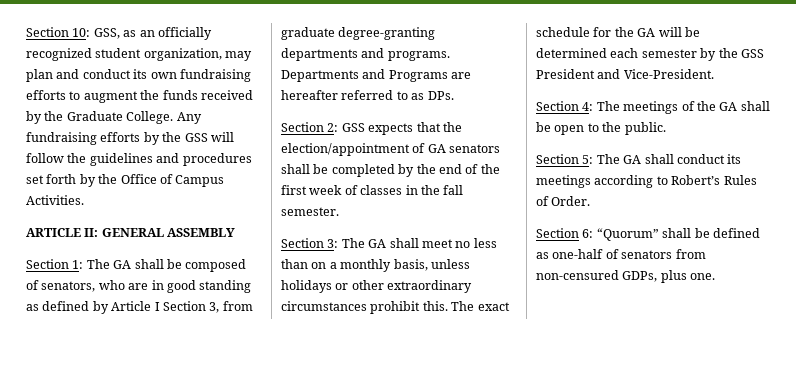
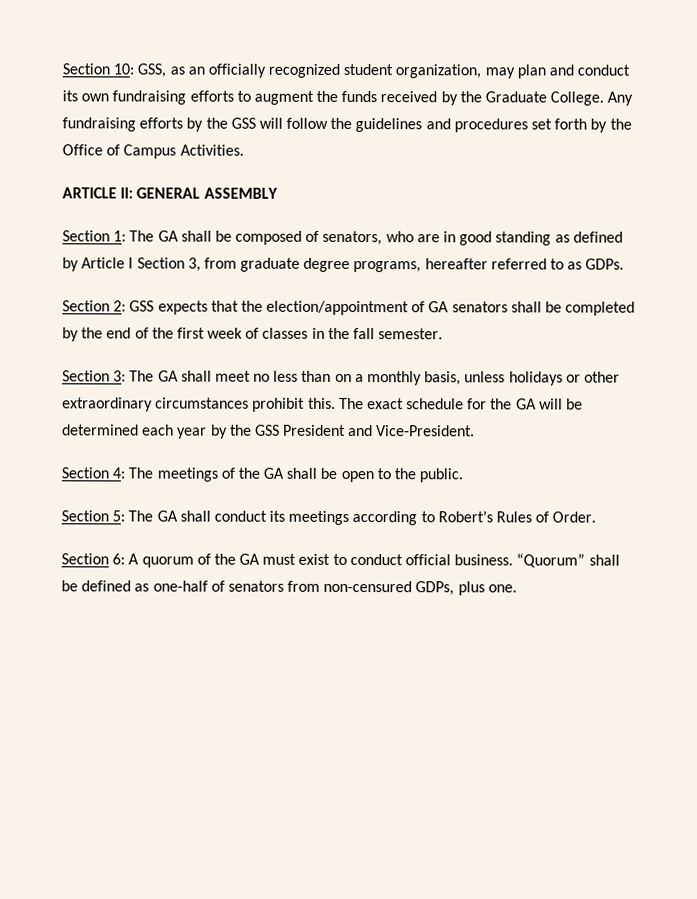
[338,27,436,40] [281,48,450,61] [281,69,472,82] degree-granting departments and programs. Departments and Programs are -> [303,257,422,273] degree programs,
[427,91,454,100] DPs. -> [585,258,625,270] GDPs.
[641,49,697,58] semester -> [177,427,208,439] year
(594, 233) none -> [128,553,514,568] A quorum of the GA must exist to conduct official business.

